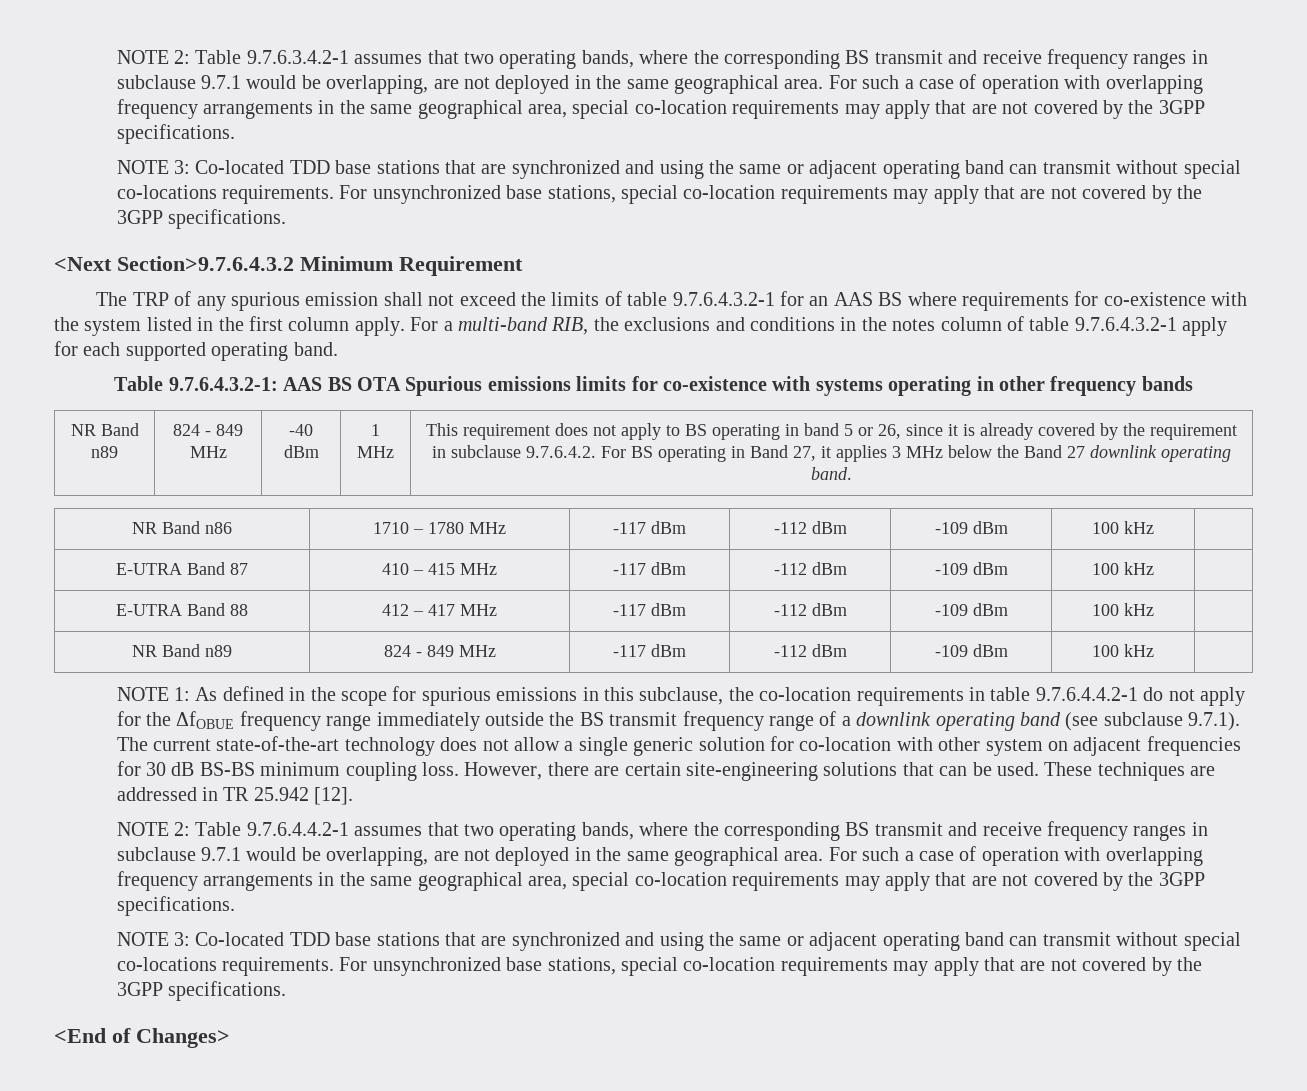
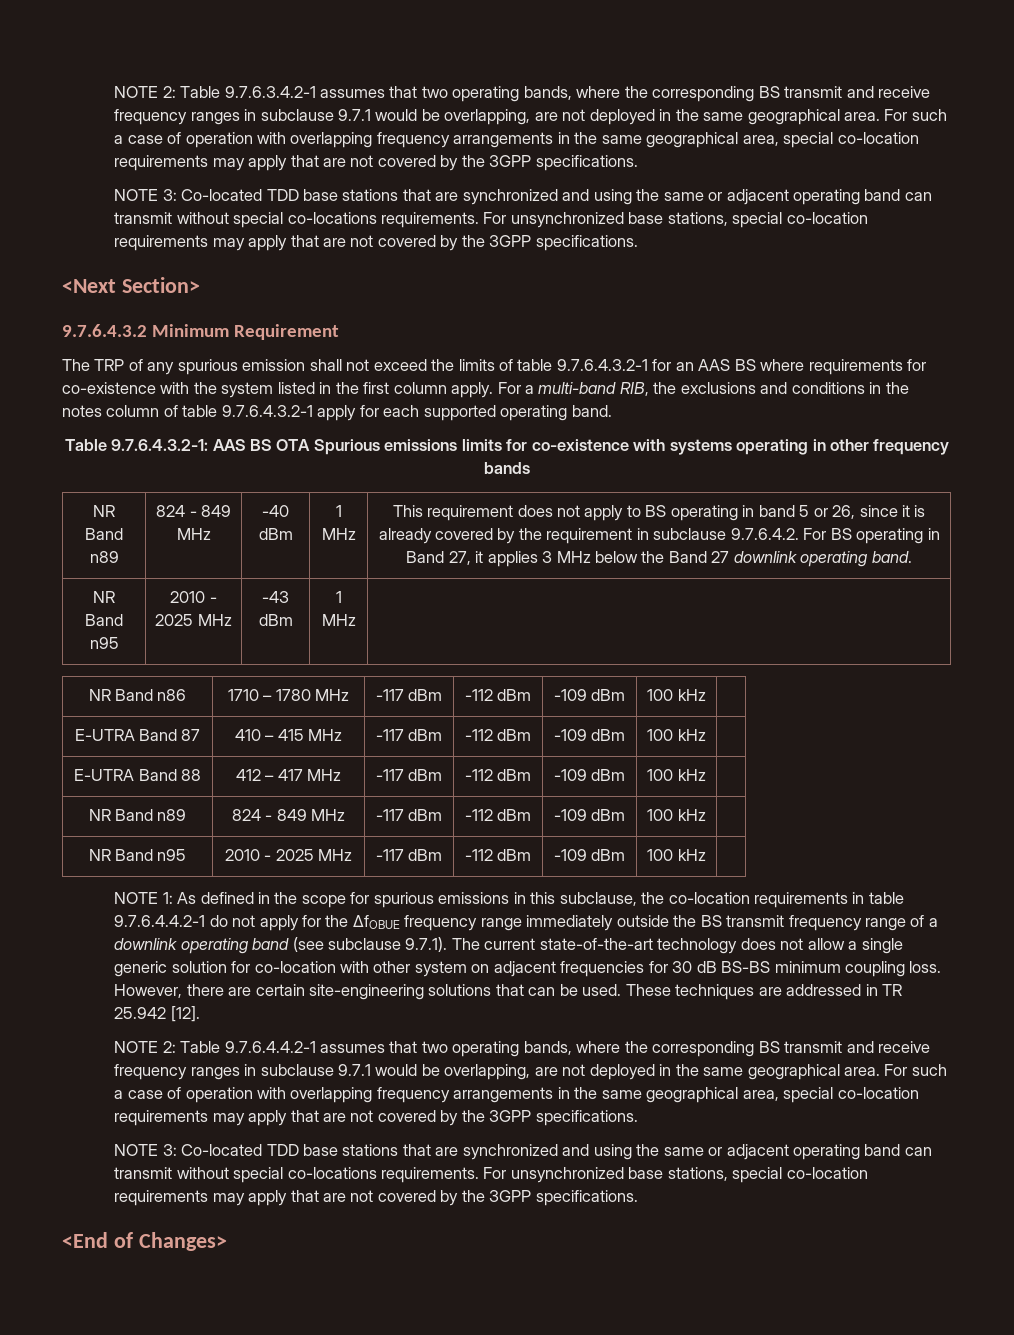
[117,256,294,271] Section>9.7.6.4.3.2 -> [121,277,200,293] [62,324,147,337] Section> // 9.7.6.4.3.2
(852, 473) none -> [93,591,115,603] [85,614,123,626] [89,637,119,649] [170,591,217,603] [155,614,232,626] [262,591,289,603] [258,614,293,626] [335,591,342,603] [321,614,356,626] // NR Band n95 | 2010 - 2025 MHz | -43 dBm | 1 MHz |
(1154, 650) none -> [88,849,187,861] [224,849,353,861] [375,849,443,861] [464,849,532,861] [553,849,626,861] [647,849,706,861] // NR Band n95 | 2010 - 2025 MHz | -117 dBm | -112 dBm | -109 dBm | 100 kHz |

